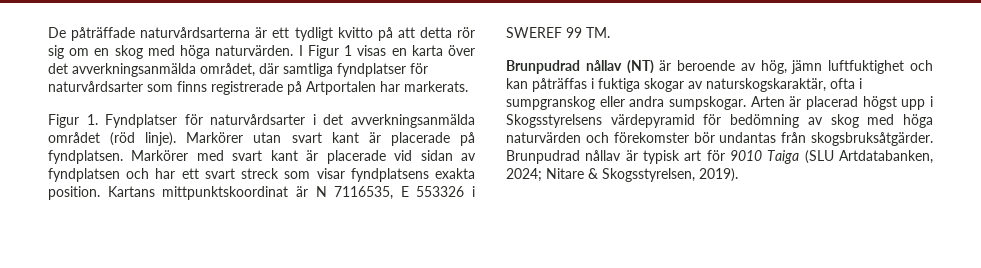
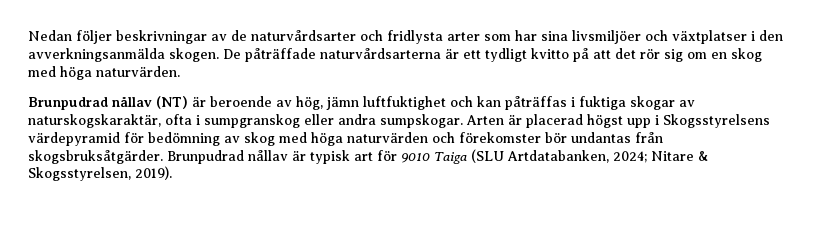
(48, 32) none -> [28,30,783,44] [28,48,219,62] Nedan följer beskrivningar av de naturvårdsarter och fridlysta arter som har sina livsmiljöer och växtplatser i den avverkningsanmälda skogen.
[419,27,452,38] detta -> [615,48,636,59] det
[298,45,475,59] [48,63,428,77] [48,81,468,95] [48,114,475,128] [48,132,475,146] [48,150,477,164] [48,168,476,182] [48,186,475,200] [506,27,610,38] I Figur 1 visas en karta över det avverkningsanmälda området, där samtliga fyndplatser för naturvårdsarter som finns registrerade på Artportalen har markerats. // Figur 1. Fyndplatser för naturvårdsarter i det avverkningsanmälda området (röd linje). Markörer utan svart kant är placerade på fyndplatsen. Markörer med svart kant är placerade vid sidan av fyndplatsen och har ett svart streck som visar fyndplatsens exakta position. Kartans mittpunktskoordinat är N 7116535, E 553326 i SWEREF 99 TM. -> (180, 71) none

